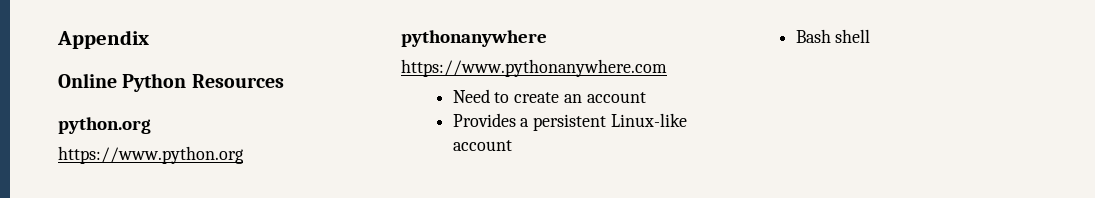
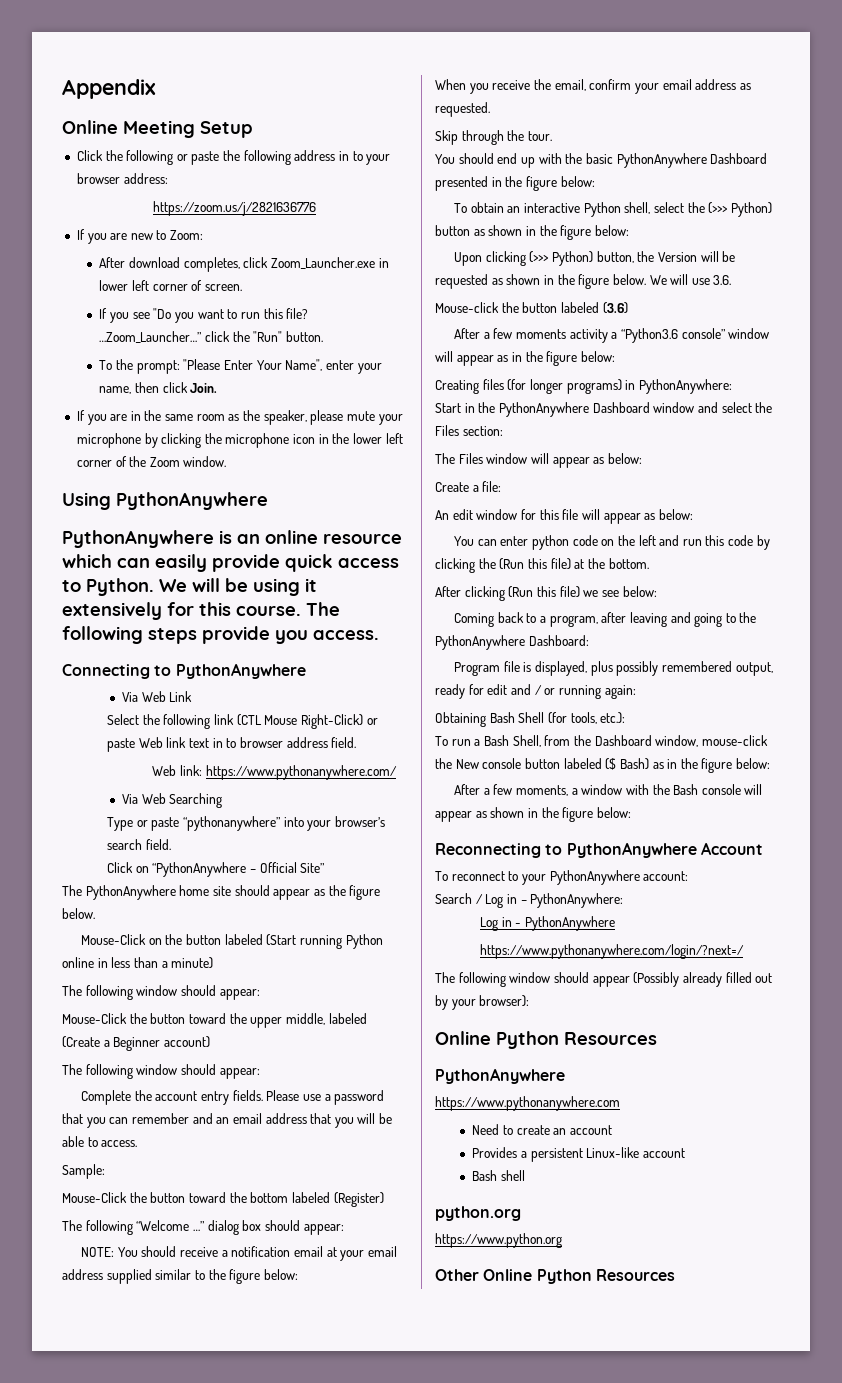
(149, 39) none -> [62,120,253,138] [76,150,391,165] [76,173,168,184] [152,201,317,216] [76,229,204,244] [99,257,389,272] [99,280,242,291] [99,308,309,323] [99,331,323,343] [99,359,382,374] [99,382,218,394] [76,410,403,425] [76,433,403,448] [76,456,227,467] [62,492,268,510] [62,530,402,548] [62,554,399,572] [62,578,317,596] [62,602,340,620] [62,626,379,644] [62,663,306,679] [121,691,193,702] [107,714,378,729] [107,737,357,752] [152,765,398,780] [121,793,223,808] [107,816,385,831] [107,839,171,850] [107,862,326,877] [62,885,381,900] [62,908,95,919] [81,934,383,949] [62,957,214,969] [62,985,260,1000] [62,1013,367,1028] [62,1036,210,1051] [62,1064,260,1079] [81,1090,385,1105] [62,1113,393,1128] [62,1136,138,1147] [62,1164,105,1179] [62,1192,384,1207] [62,1220,344,1235] [81,1246,397,1261] [62,1269,298,1284] [435,79,751,94] [435,102,490,117] [435,130,552,145] [435,153,768,168] [435,176,595,191] [454,202,772,217] [435,225,629,240] [454,251,736,266] [435,274,732,289] [435,302,628,314] [454,328,770,343] [435,351,615,366] [435,379,732,394] [435,402,773,417] [435,425,503,436] [435,453,642,468] [435,481,502,492] [435,509,693,524] [454,535,770,550] [435,558,649,573] [435,586,657,601] [454,612,757,627] [435,635,589,650] [454,661,773,676] [435,684,636,699] [435,712,626,727] [435,735,768,747] [435,758,771,773] [454,784,763,796] [435,807,631,822] [435,842,763,858] [435,870,689,885] [435,893,624,908] [480,916,616,931] [480,944,745,959] [435,972,773,987] [435,995,530,1010] // Online Meeting Setup // Click the following or paste the following address in to your browser address: // https://zoom.us/j/2821636776 // If you are new to Zoom: // After download completes, click Zoom_Launcher.exe in lower left corner of screen. // If you see "Do you want to run this file? …Zoom_Launcher…” click the "Run" button. // To the prompt: "Please Enter Your Name", enter your name, then click Join. // If you are in the same room as the speaker, please mute your microphone by clicking the microphone icon in the lower left corner of the Zoom window. // Using PythonAnywhere // PythonAnywhere is an online resource which can easily provide quick access to Python. We will be using it extensively for this course. The following steps provide you access. // Connecting to PythonAnywhere // Via Web Link // Select the following link (CTL Mouse Right-Click) or paste Web link text in to browser address field. // Web link: https://www.pythonanywhere.com/ // Via Web Searching // Type or paste “pythonanywhere” into your browser’s search field. // Click on “PythonAnywhere – Official Site” // The PythonAnywhere home site should appear as the figure below. // Mouse-Click on the button labeled (Start running Python online in less than a minute) // The following window should appear: // Mouse-Click the button toward the upper middle, labeled (Create a Beginner account) // The following window should appear: // Complete the account entry fields. Please use a password that you can remember and an email address that you will be able to access. // Sample: // Mouse-Click the button toward the bottom labeled (Register) // The following “Welcome …” dialog box should appear: // NOTE: You should receive a notification email at your email address supplied similar to the figure below: // When you receive the email, confirm your email address as requested. // Skip through the tour. // You should end up with the basic PythonAnywhere Dashboard presented in the figure below: // To obtain an interactive Python shell, select the (>>> Python) button as shown in the figure below: // Upon clicking (>>> Python) button, the Version will be requested as shown in the figure below. We will use 3.6. // Mouse-click the button labeled (3.6) // After a few moments activity a “Python3.6 console” window will appear as in the figure below: // Creating files (for longer programs) in PythonAnywhere: // Start in the PythonAnywhere Dashboard window and select the Files section: // The Files window will appear as below: // Create a file: // An edit window for this file will appear as below: // You can enter python code on the left and run this code by clicking the (Run this file) at the bottom. // After clicking (Run this file) we see below: // Coming back to a program, after leaving and going to the PythonAnywhere Dashboard: // Program file is displayed, plus possibly remembered output, ready for edit and / or running again: // Obtaining Bash Shell (for tools, etc.): // To run a Bash Shell, from the Dashboard window, mouse-click the New console button labeled ($ Bash) as in the figure below: // After a few moments, a window with the Bash console will appear as shown in the figure below: // Reconnecting to PythonAnywhere Account // To reconnect to your PythonAnywhere account: // Search / Log in – PythonAnywhere: // Log in - PythonAnywhere // https://www.pythonanywhere.com/login/?next=/ // The following window should appear (Possibly already filled out by your browser):
[58,117,151,134] [58,146,244,164] [401,30,547,47] python.org // https://www.python.org // pythonanywhere -> [435,1068,565,1084] PythonAnywhere
(871, 36) none -> [435,1206,521,1221] [435,1233,562,1248] [435,1269,675,1284] // python.org // https://www.python.org // Other Online Python Resources

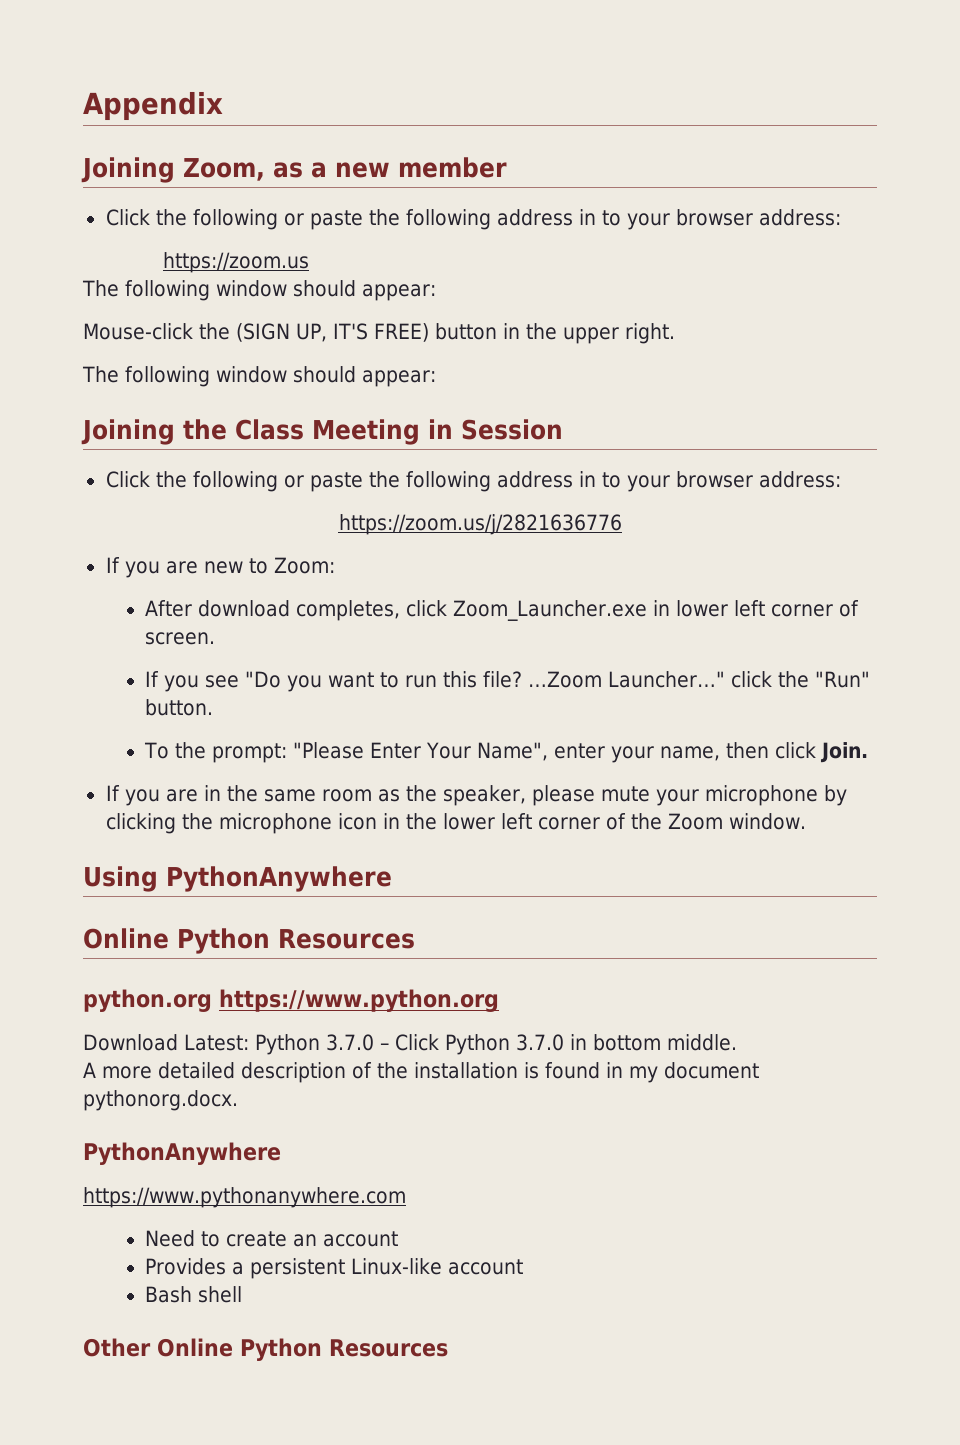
[62,120,253,138] Online Meeting Setup -> [81,157,507,183] [105,209,841,230] [162,252,309,273] [82,280,436,301] [83,323,675,344] [82,366,436,387] [81,419,563,445] Joining Zoom, as a new member // Click the following or paste the following address in to your browser address: // https://zoom.us // The following window should appear: // Mouse-click the (SIGN UP, IT'S FREE) button in the upper right. // The following window should appear: // Joining the Class Meeting in Session
[99,331,203,343] …Zoom_Launcher…” -> [528,671,726,688] …Zoom Launcher…"
[62,530,402,548] [62,554,399,572] [62,578,317,596] [62,602,340,620] [62,626,379,644] [62,663,306,679] [121,691,193,702] [107,714,378,729] [107,737,357,752] [152,765,398,780] [121,793,223,808] [107,816,385,831] [107,839,171,850] [107,862,326,877] [62,885,381,900] [62,908,95,919] [81,934,383,949] [62,957,214,969] [62,985,260,1000] [62,1013,367,1028] [62,1036,210,1051] [62,1064,260,1079] [81,1090,385,1105] [62,1113,393,1128] [62,1136,138,1147] [62,1164,105,1179] [62,1192,384,1207] [62,1220,344,1235] [81,1246,397,1261] [62,1269,298,1284] [435,79,751,94] [435,102,490,117] [435,130,552,145] [435,153,768,168] [435,176,595,191] [454,202,772,217] [435,225,629,240] [454,251,736,266] [435,274,732,289] [435,302,628,314] [454,328,770,343] [435,351,615,366] [435,379,732,394] [435,402,773,417] [435,425,503,436] [435,453,642,468] [435,481,502,492] [435,509,693,524] [454,535,770,550] [435,558,649,573] [435,586,657,601] [454,612,757,627] [435,635,589,650] [454,661,773,676] [435,684,636,699] [435,712,626,727] [435,735,768,747] [435,758,771,773] [454,784,763,796] [435,807,631,822] [435,842,763,858] [435,870,689,885] [435,893,624,908] [480,916,616,931] [480,944,745,959] [435,972,773,987] [435,995,530,1010] [435,1031,657,1049] PythonAnywhere is an online resource which can easily provide quick access to Python. We will be using it extensively for this course. The following steps provide you access. // Connecting to PythonAnywhere // Via Web Link // Select the following link (CTL Mouse Right-Click) or paste Web link text in to browser address field. // Web link: https://www.pythonanywhere.com/ // Via Web Searching // Type or paste “pythonanywhere” into your browser’s search field. // Click on “PythonAnywhere – Official Site” // The PythonAnywhere home site should appear as the figure below. // Mouse-Click on the button labeled (Start running Python online in less than a minute) // The following window should appear: // Mouse-Click the button toward the upper middle, labeled (Create a Beginner account) // The following window should appear: // Complete the account entry fields. Please use a password that you can remember and an email address that you will be able to access. // Sample: // Mouse-Click the button toward the bottom labeled (Register) // The following “Welcome …” dialog box should appear: // NOTE: You should receive a notification email at your email address supplied similar to the figure below: // When you receive the email, confirm your email address as requested. // Skip through the tour. // You should end up with the basic PythonAnywhere Dashboard presented in the figure below: // To obtain an interactive Python shell, select the (>>> Python) button as shown in the figure below: // Upon clicking (>>> Python) button, the Version will be requested as shown in the figure below. We will use 3.6. // Mouse-click the button labeled (3.6) // After a few moments activity a “Python3.6 console” window will appear as in the figure below: // Creating files (for longer programs) in PythonAnywhere: // Start in the PythonAnywhere Dashboard window and select the Files section: // The Files window will appear as below: // Create a file: // An edit window for this file will appear as below: // You can enter python code on the left and run this code by clicking the (Run this file) at the bottom. // After clicking (Run this file) we see below: // Coming back to a program, after leaving and going to the PythonAnywhere Dashboard: // Program file is displayed, plus possibly remembered output, ready for edit and / or running again: // Obtaining Bash Shell (for tools, etc.): // To run a Bash Shell, from the Dashboard window, mouse-click the New console button labeled ($ Bash) as in the figure below: // After a few moments, a window with the Bash console will appear as shown in the figure below: // Reconnecting to PythonAnywhere Account // To reconnect to your PythonAnywhere account: // Search / Log in – PythonAnywhere: // Log in - PythonAnywhere // https://www.pythonanywhere.com/login/?next=/ // The following window should appear (Possibly already filled out by your browser): // Online Python Resources -> [83,928,415,954] [83,989,499,1012] [83,1034,737,1055] [83,1062,759,1083] [83,1090,238,1111] Online Python Resources // python.org https://www.python.org // Download Latest: Python 3.7.0 – Click Python 3.7.0 in bottom middle. // A more detailed description of the installation is found in my document pythonorg.docx.
[435,1206,521,1221] [435,1233,562,1248] // python.org // https://www.python.org -> (243, 1294) none

